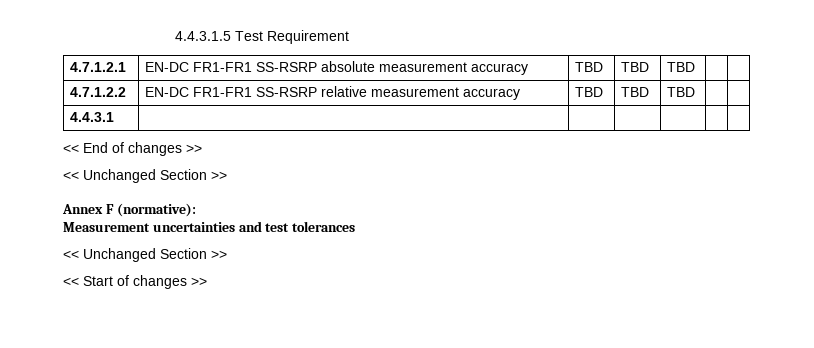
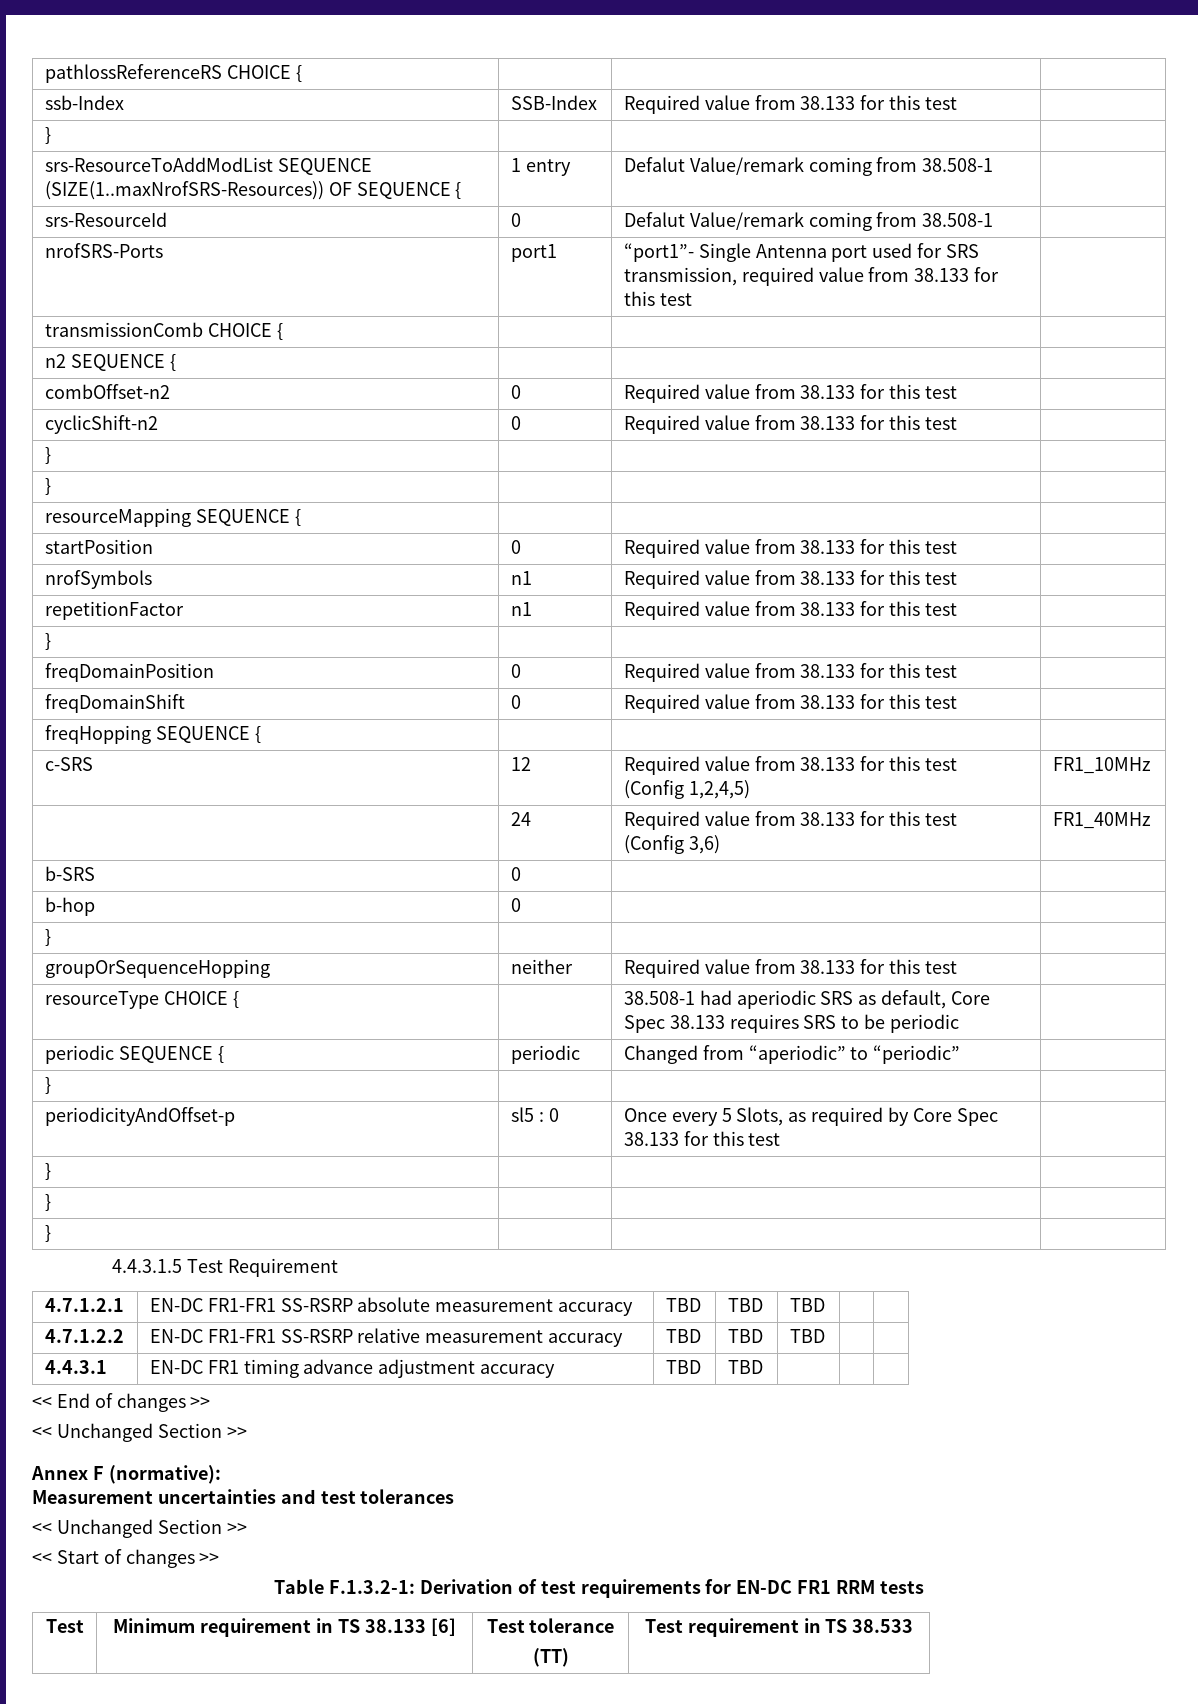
(174, 36) none -> [44,64,302,83] [44,95,124,110] [510,95,597,110] [623,95,958,114] [44,127,51,144] [44,157,372,175] [44,181,462,200] [510,158,571,176] [623,157,994,176] [44,212,167,227] [510,213,521,227] [623,212,994,231] [44,243,163,258] [510,244,557,262] [623,243,980,262] [623,267,1000,286] [623,291,692,306] [44,322,283,340] [44,354,176,371] [44,384,170,399] [510,385,521,399] [623,384,958,403] [44,415,158,434] [510,416,521,430] [623,415,958,434] [44,447,51,464] [44,478,51,495] [44,508,301,527] [44,539,153,554] [510,540,521,554] [623,539,958,558] [44,570,152,589] [510,571,532,585] [623,570,958,589] [44,601,184,620] [510,602,532,616] [623,601,958,620] [44,633,51,650] [44,663,214,682] [510,664,521,678] [623,663,958,682] [44,694,185,713] [510,695,521,709] [623,694,958,713] [44,725,261,744] [44,757,93,771] [510,757,531,771] [623,756,958,775] [623,780,750,799] [1052,757,1151,774] [510,812,531,826] [623,811,958,830] [623,835,720,854] [1052,812,1151,829] [44,866,95,881] [510,867,521,881] [44,897,95,916] [510,898,521,912] [44,929,51,946] [44,959,270,978] [510,959,573,974] [623,959,958,978] [44,991,239,1009] [623,990,991,1009] [623,1014,960,1033] [44,1045,224,1064] [510,1045,580,1064] [623,1045,961,1064] [44,1077,51,1094] [44,1107,235,1126] [510,1107,559,1122] [623,1107,998,1126] [623,1131,781,1146] [44,1163,51,1180] [44,1194,51,1211] [44,1225,51,1242] pathlossReferenceRS CHOICE { | | | // ssb-Index | SSB-Index | Required value from 38.133 for this test | // } | | | // srs-ResourceToAddModList SEQUENCE (SIZE(1..maxNrofSRS-Resources)) OF SEQUENCE { | 1 entry | Defalut Value/remark coming from 38.508-1 | // srs-ResourceId | 0 | Defalut Value/remark coming from 38.508-1 | // nrofSRS-Ports | port1 | “port1”- Single Antenna port used for SRS transmission, required value from 38.133 for this test | // transmissionComb CHOICE { | | | // n2 SEQUENCE { | | | // combOffset-n2 | 0 | Required value from 38.133 for this test | // cyclicShift-n2 | 0 | Required value from 38.133 for this test | // } | | | // } | | | // resourceMapping SEQUENCE { | | | // startPosition | 0 | Required value from 38.133 for this test | // nrofSymbols | n1 | Required value from 38.133 for this test | // repetitionFactor | n1 | Required value from 38.133 for this test | // } | | | // freqDomainPosition | 0 | Required value from 38.133 for this test | // freqDomainShift | 0 | Required value from 38.133 for this test | // freqHopping SEQUENCE { | | | // c-SRS | 12 | Required value from 38.133 for this test // (Config 1,2,4,5) | FR1_10MHz // | 24 | Required value from 38.133 for this test // (Config 3,6) | FR1_40MHz // b-SRS | 0 | | // b-hop | 0 | | // } | | | // groupOrSequenceHopping | neither | Required value from 38.133 for this test | // resourceType CHOICE { | | 38.508-1 had aperiodic SRS as default, Core Spec 38.133 requires SRS to be periodic | // periodic SEQUENCE { | periodic | Changed from “aperiodic” to “periodic” | // } | | | // periodicityAndOffset-p | sl5 : 0 | Once every 5 Slots, as required by Core Spec 38.133 for this test | // } | | | // } | | | // } | | | //
(114, 117) | | -> [149,1359,556,1378] [665,1360,701,1374] [727,1360,763,1374] EN-DC FR1 timing advance adjustment accuracy | TBD | TBD
(207, 281) none -> [274,1579,924,1598] [45,1619,84,1633] [113,1618,456,1637] [486,1618,615,1633] [532,1648,569,1667] [644,1618,914,1637] // Table F.1.3.2-1: Derivation of test requirements for EN-DC FR1 RRM tests // Test | Minimum requirement in TS 38.133 [6] | Test tolerance // (TT) | Test requirement in TS 38.533

